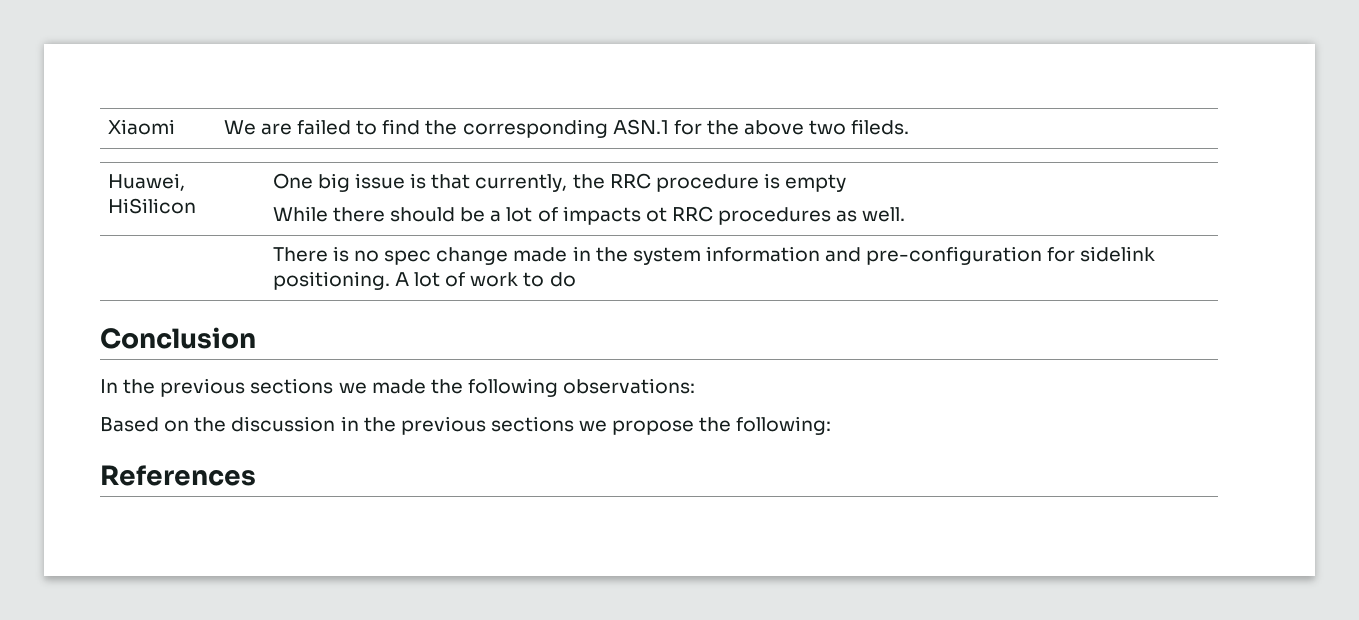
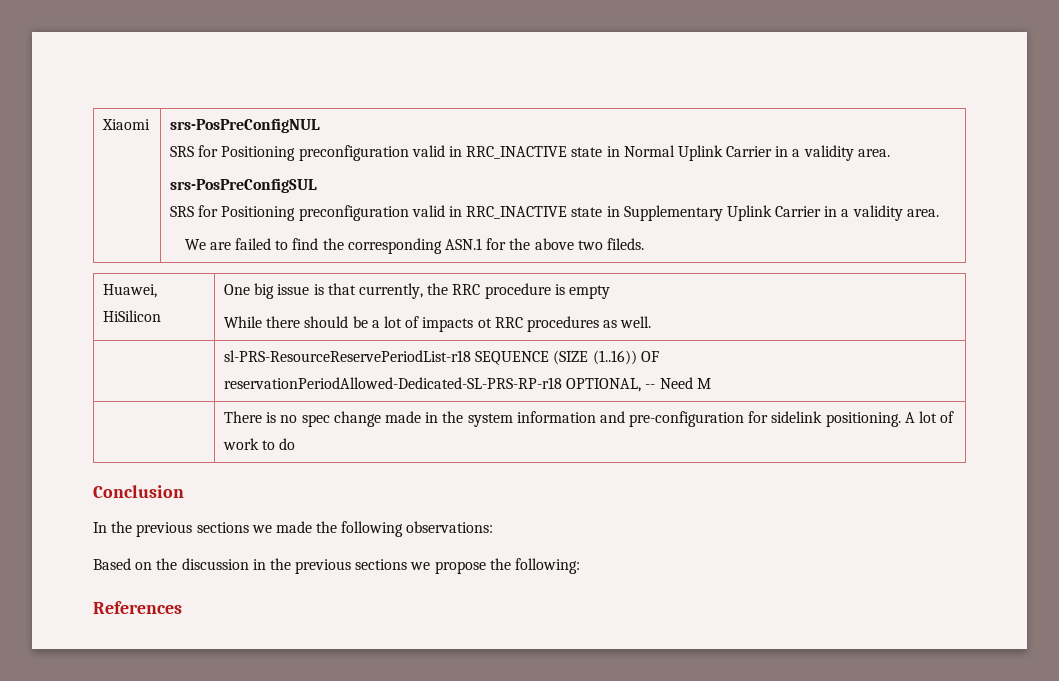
(175, 127) none -> [170,118,321,133] [170,145,890,161] [170,178,318,193] [170,205,939,221] srs-PosPreConfigNUL // SRS for Positioning preconfiguration valid in RRC_INACTIVE state in Normal Uplink Carrier in a validity area. // srs-PosPreConfigSUL // SRS for Positioning preconfiguration valid in RRC_INACTIVE state in Supplementary Uplink Carrier in a validity area. //
(906, 214) none -> [224,350,659,365] [224,377,711,392] // | sl-PRS-ResourceReservePeriodList-r18 SEQUENCE (SIZE (1..16)) OF reservationPeriodAllowed-Dedicated-SL-PRS-RP-r18 OPTIONAL, -- Need M

